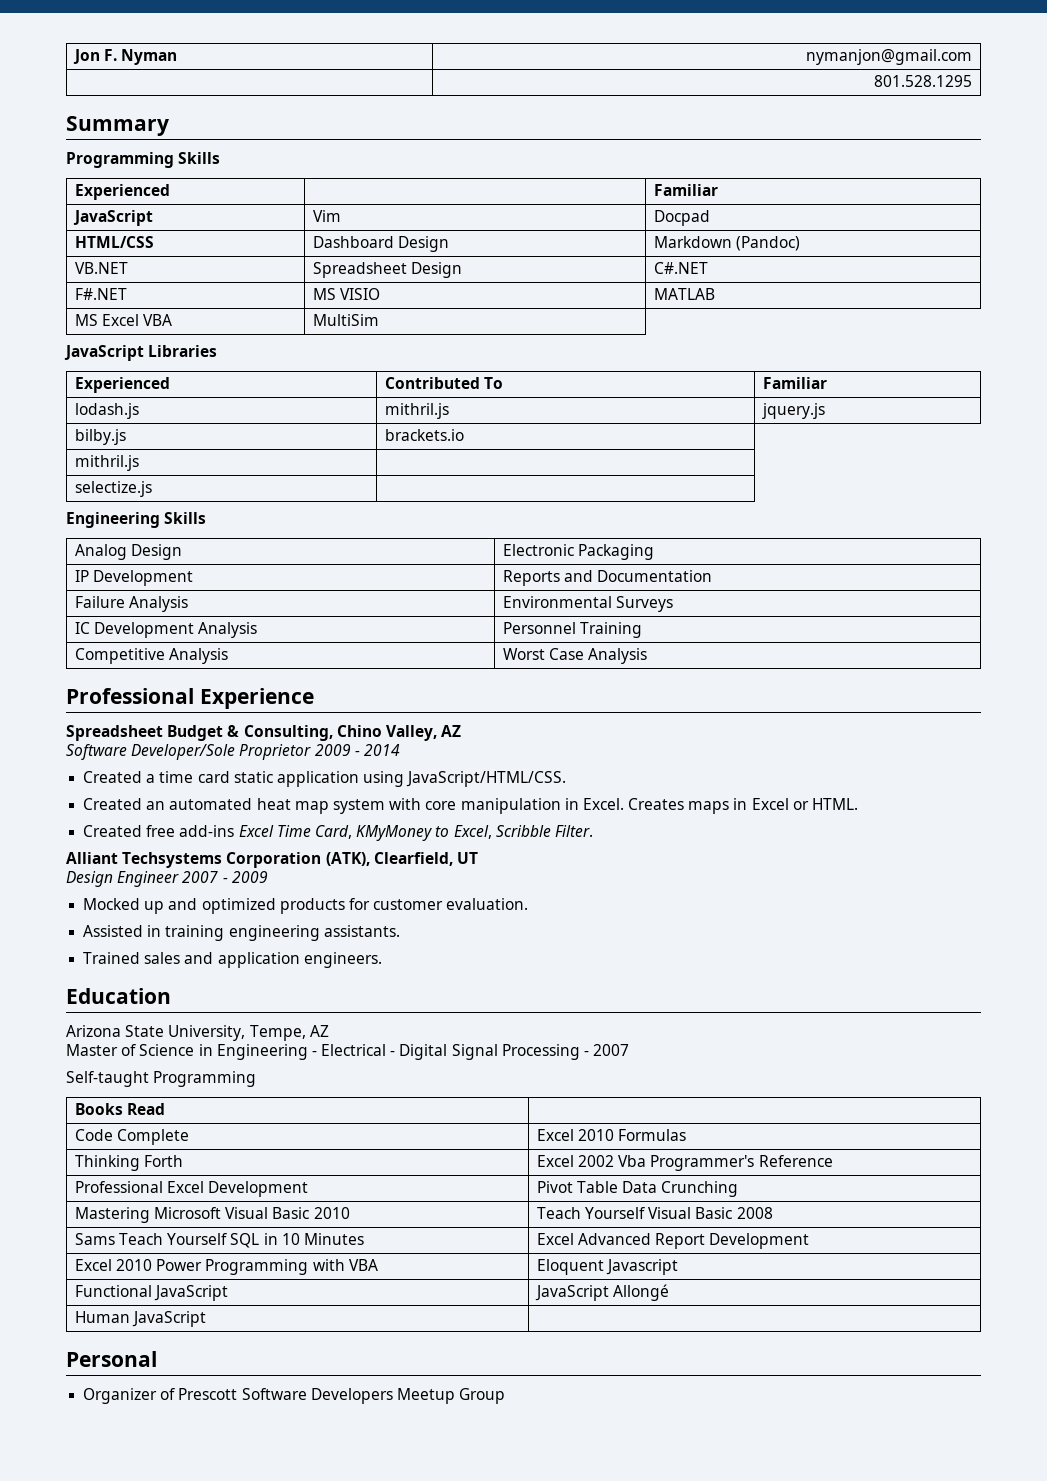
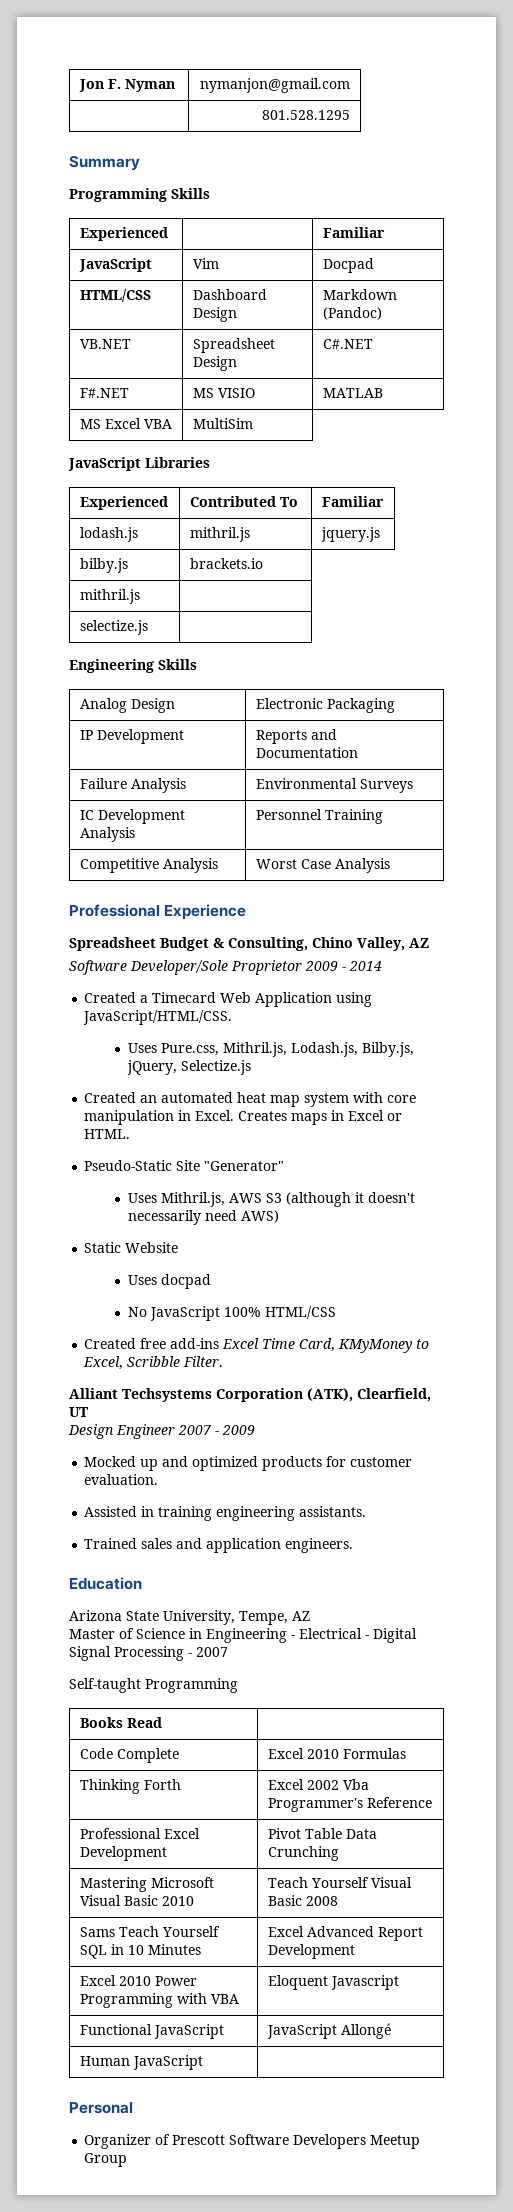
[159,771,567,787] time card static application using JavaScript/HTML/CSS. -> [152,992,373,1007] [83,1010,233,1025] [127,1042,414,1057] [126,1060,251,1075] Timecard Web Application using JavaScript/HTML/CSS. // Uses Pure.css, Mithril.js, Lodash.js, Bilby.js, jQuery, Selectize.js
(859, 804) none -> [84,1160,285,1171] [127,1192,415,1207] [127,1210,279,1225] [84,1242,179,1253] [127,1274,211,1289] [127,1306,336,1321] // Pseudo-Static Site "Generator" // Uses Mithril.js, AWS S3 (although it doesn't necessarily need AWS) // Static Website // Uses docpad // No JavaScript 100% HTML/CSS

